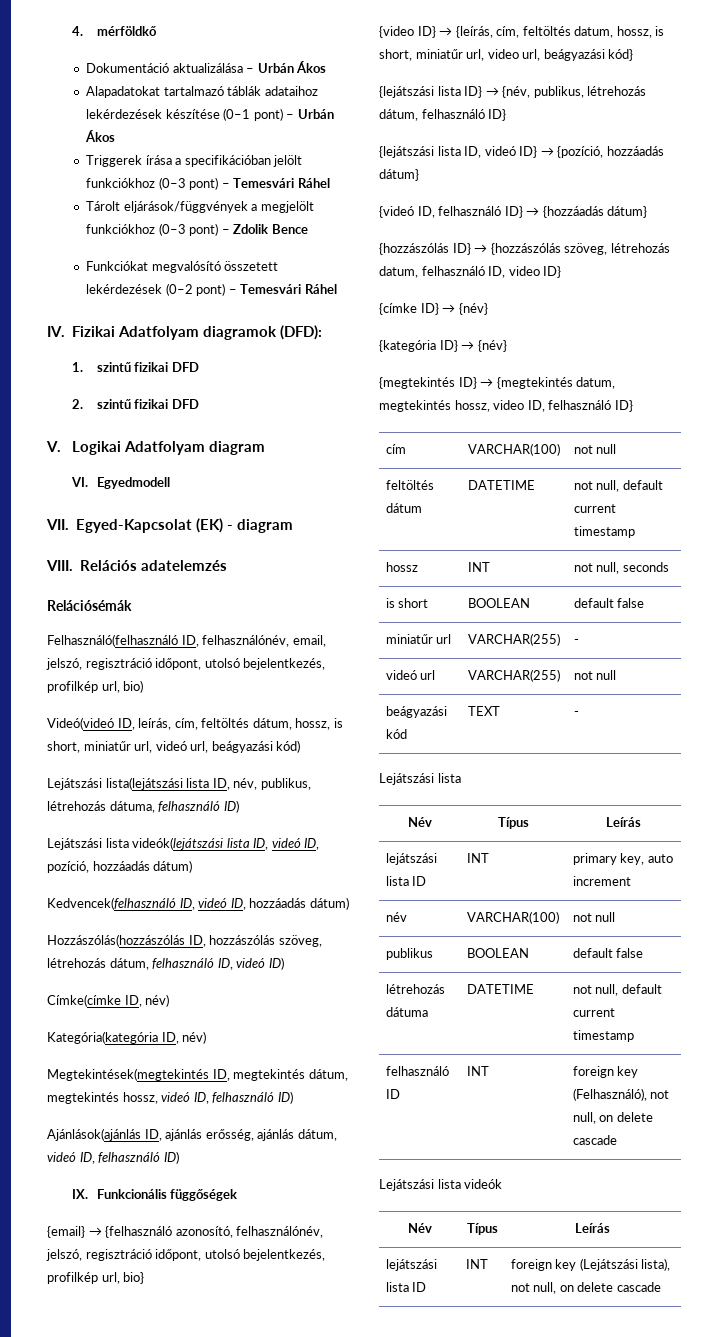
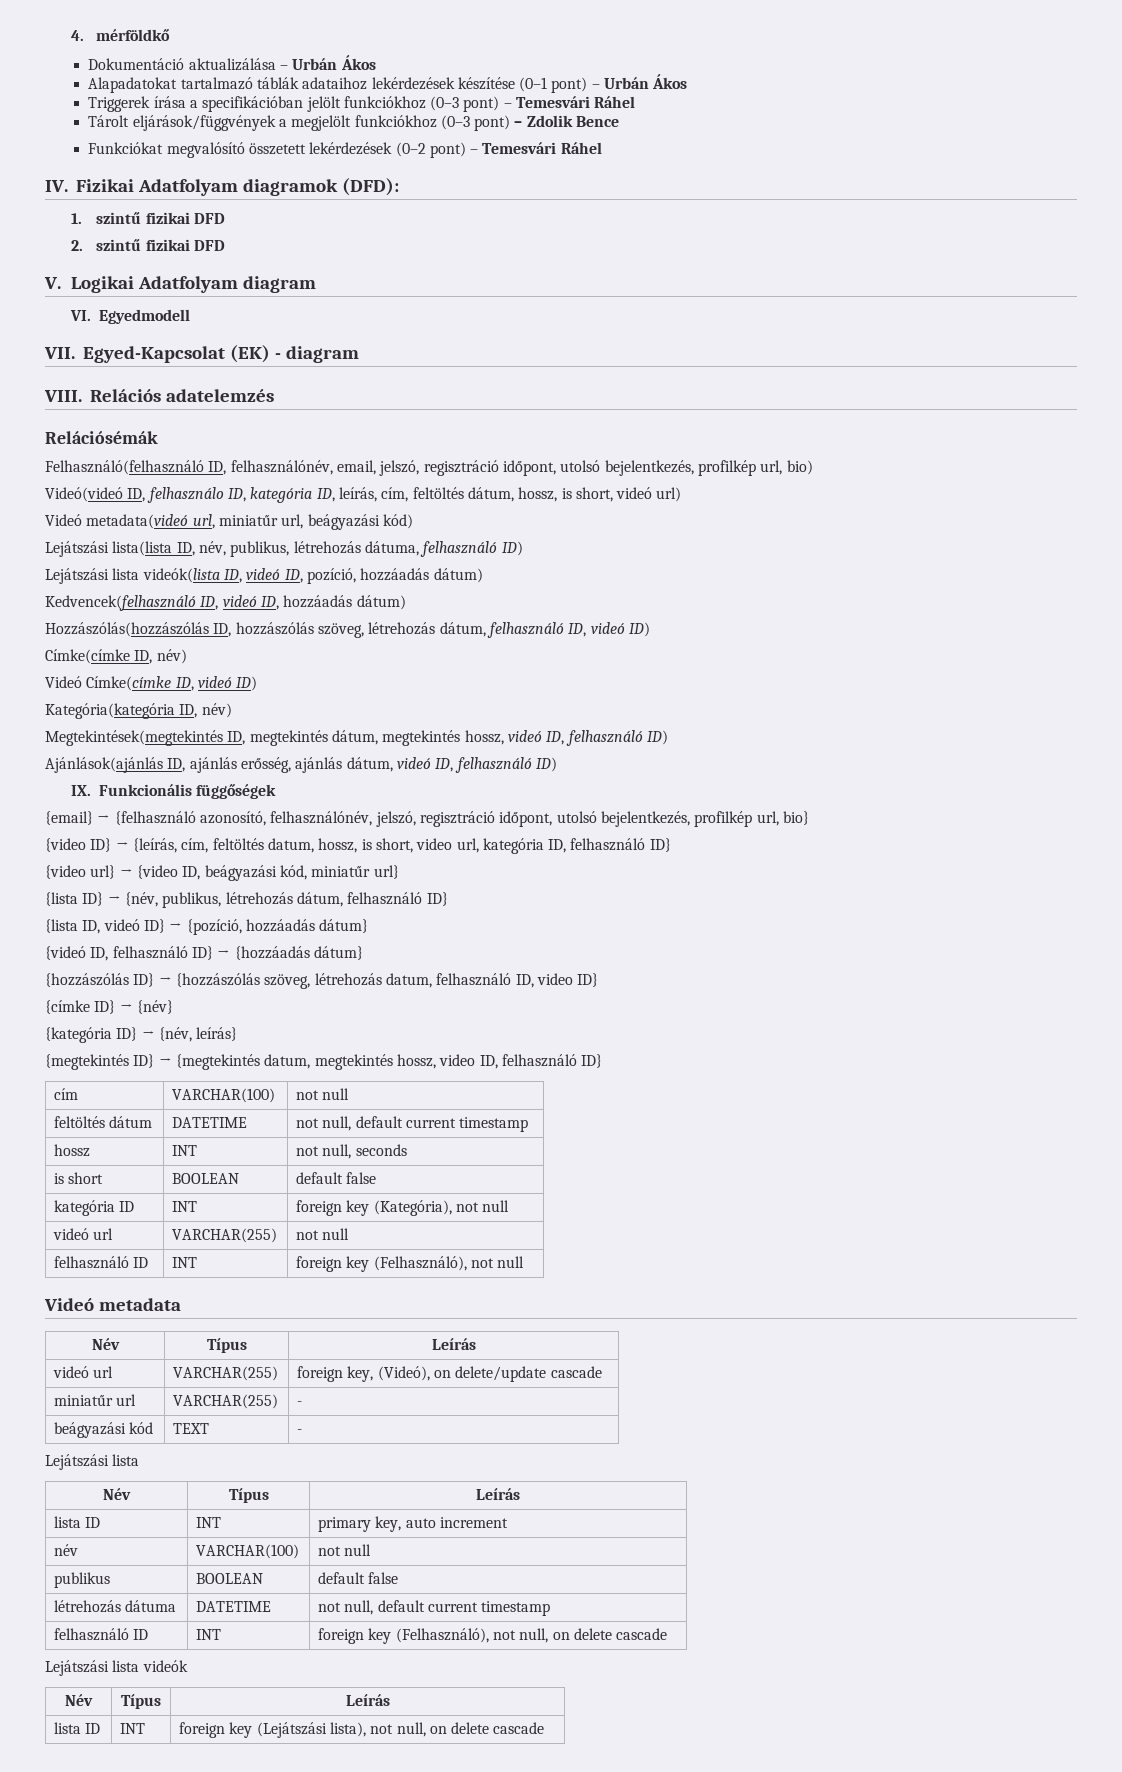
(135, 724) none -> [146,487,335,503] felhasználo ID, kategória ID,
[83,741,187,753] miniatűr url, videó -> [616,487,682,502] [45,514,278,529] videó url) // Videó metadata(videó url, miniatűr
[105,777,210,790] lista(lejátszási lista -> [112,541,173,556] lista(lista
[132,837,250,850] videók(lejátszási lista -> [142,568,220,583] videók(lista
(170, 1000) none -> [45,676,258,691] // Videó Címke(címke ID, videó ID)
[415,49,634,61] [379,86,461,98] miniatűr url, video url, beágyazási kód} // {lejátszási lista -> [416,838,671,854] [45,865,399,881] [45,892,78,906] video url, kategória ID, felhasználó ID} // {video url} → {video ID, beágyazási kód, miniatűr url} // {lista
[379,146,461,158] {lejátszási lista -> [45,919,78,933] {lista
[477,340,507,352] {név} -> [158,1027,238,1042] {név, leírás}
[385,634,452,644] [467,633,560,646] [573,639,579,644] miniatűr url | VARCHAR(255) | - -> [53,1200,135,1216] [171,1201,197,1212] [295,1200,510,1216] kategória ID | INT | foreign key (Kategória), not null
(617, 675) none -> [53,1256,149,1269] [171,1257,197,1268] [295,1256,525,1272] [44,1298,181,1311] [91,1338,120,1350] [206,1338,247,1353] [431,1338,476,1350] [52,1366,114,1378] [172,1366,278,1381] [296,1366,602,1382] [53,1394,137,1406] [172,1394,278,1409] [296,1401,302,1406] // felhasználó ID | INT | foreign key (Felhasználó), not null // Videó metadata // Név | Típus | Leírás // videó url | VARCHAR(255) | foreign key, (Videó), on delete/update cascade // miniatűr url | VARCHAR(255) | -
[385,853,437,865] lejátszási -> (520, 1494) none
[385,1259,437,1271] lejátszási -> (390, 1700) none

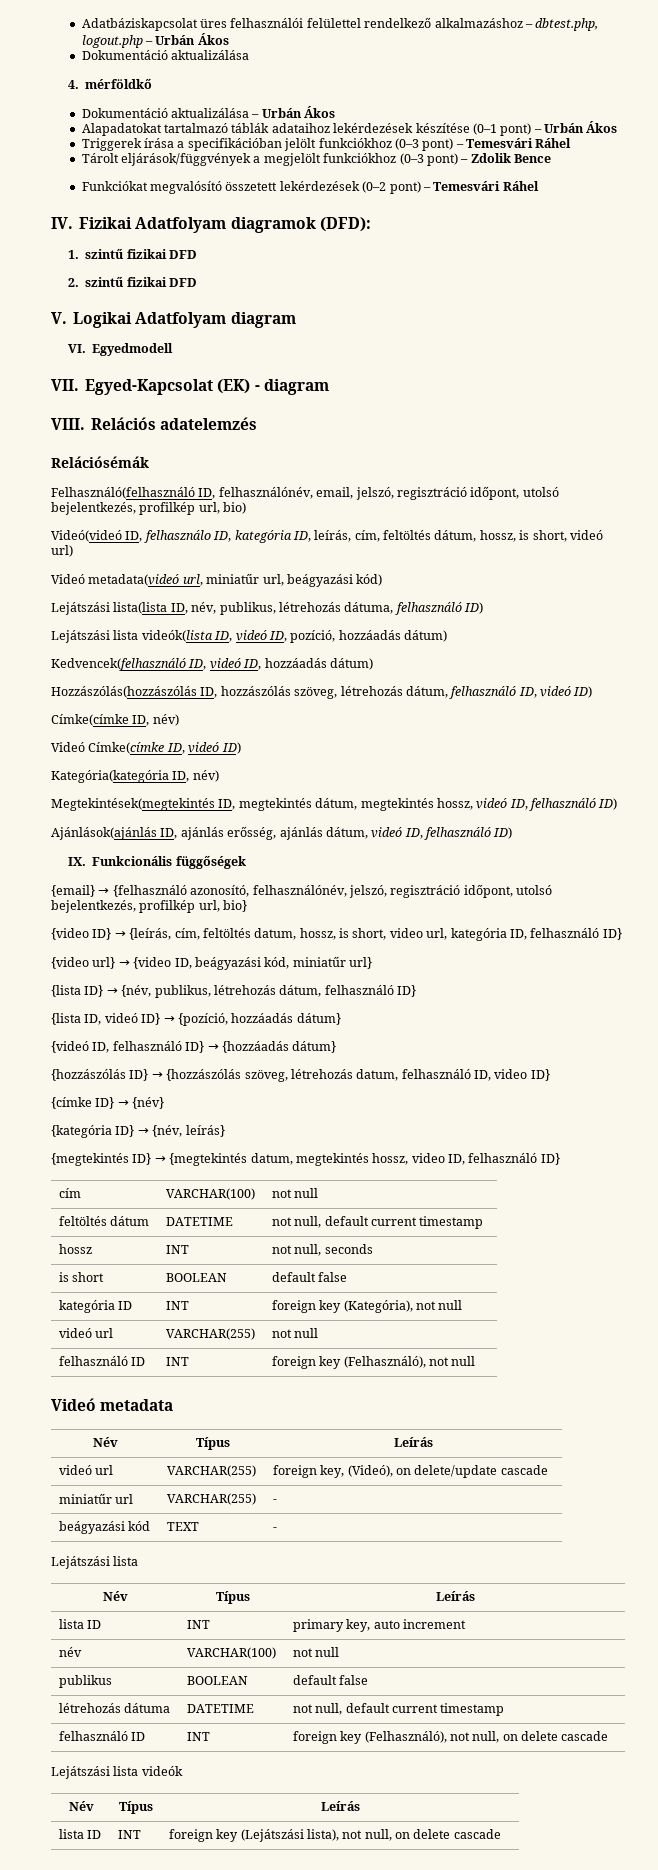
(70, 35) none -> [81,17,599,31] [81,33,229,48] [81,50,250,60] Adatbáziskapcsolat üres felhasználói felülettel rendelkező alkalmazáshoz – dbtest.php, logout.php – Urbán Ákos // Dokumentáció aktualizálása //

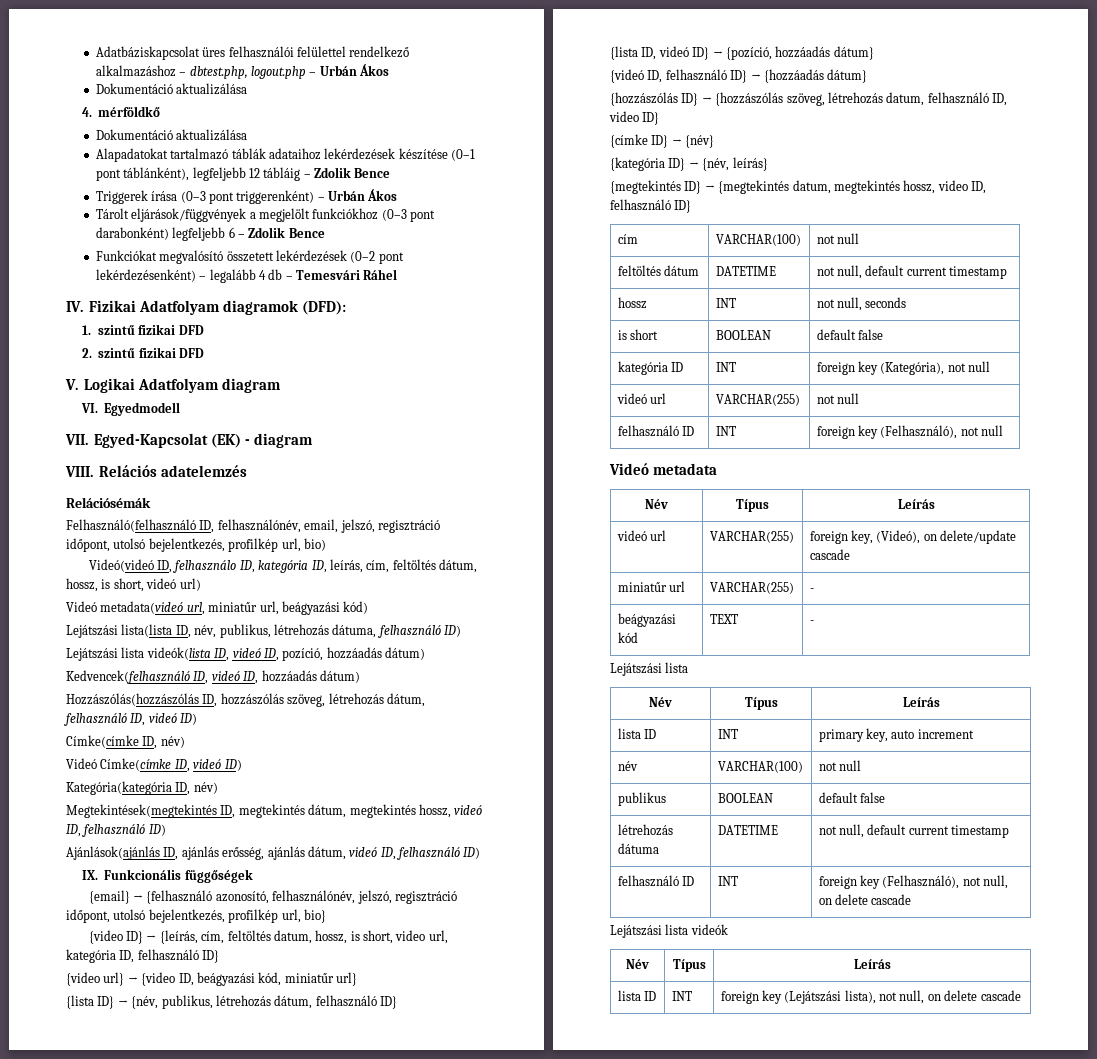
[251,106,336,118] – Urbán Ákos -> (248, 135) none
[500,121,618,136] [81,138,572,151] pont) – Urbán Ákos // Triggerek írása a specifikációban jelölt funkciókhoz (0–3 pont) – Temesvári Ráhel -> [95,167,391,181] [95,189,398,204] pont táblánként), legfeljebb 12 tábláig – Zdolik Bence // Triggerek írása (0–3 pont triggerenként) – Urbán Ákos
[426,153,458,166] pont) -> [409,210,435,222] [95,227,235,241] pont darabonként) legfeljebb 6
[389,181,421,194] pont) -> [378,252,404,264] [95,269,283,283] pont lekérdezésenként) – legalább 4 db

